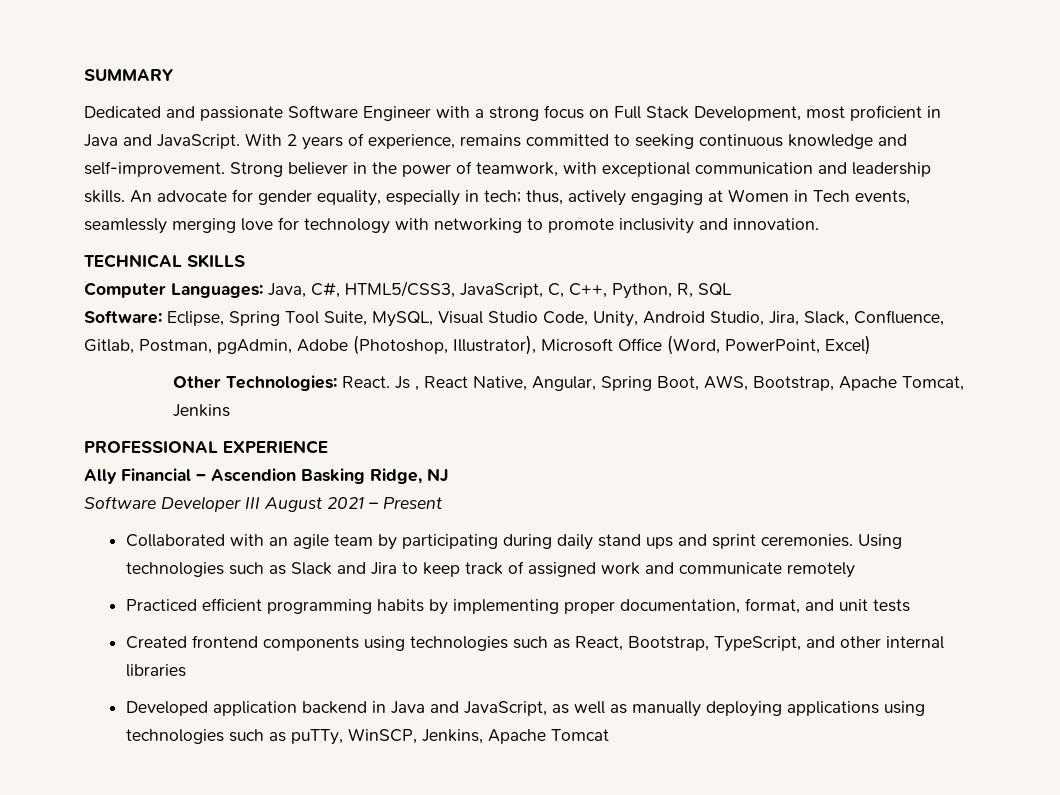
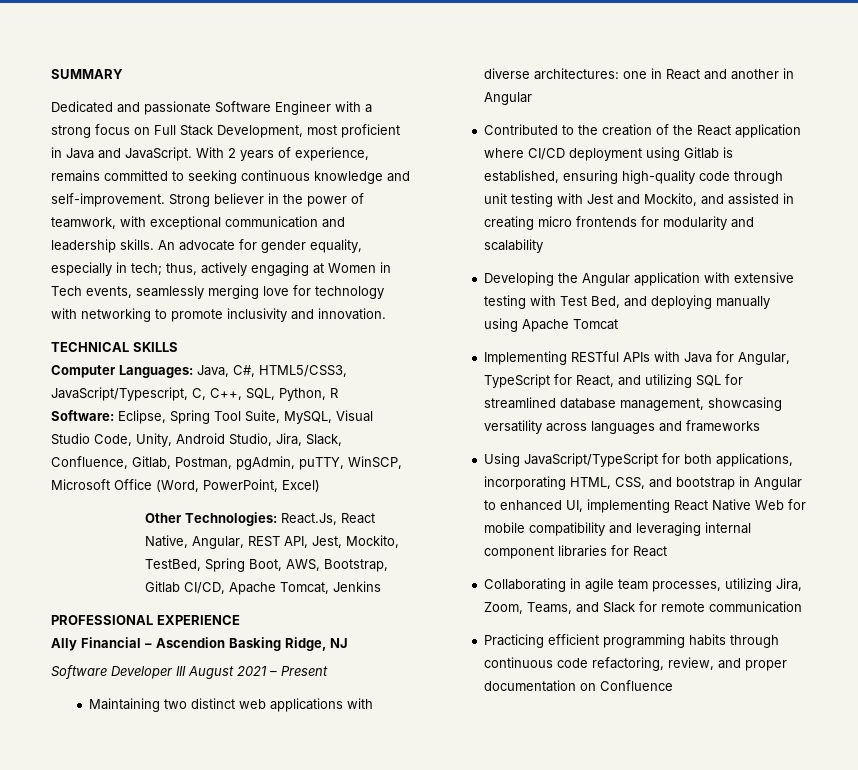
[460,283,543,298] JavaScript, -> [51,387,188,401] JavaScript/Typescript,
[612,283,732,299] Python, R, SQL -> [246,388,338,401] SQL, Python, R
[297,335,536,355] Adobe (Photoshop, Illustrator), -> [299,456,402,470] puTTY, WinSCP,
[342,376,597,391] React. Js , React Native, Angular, -> [280,513,375,525] [144,535,399,549] [144,559,201,571] React.Js, React Native, Angular, REST API, Jest, Mockito, TestBed,
(835, 383) none -> [144,581,225,594] Gitlab CI/CD,
[125,534,902,550] [125,561,855,578] [125,598,910,615] [125,635,944,652] [125,664,186,677] [125,701,925,717] [125,728,609,745] Collaborated with an agile team by participating during daily stand ups and sprint ceremonies. Using technologies such as Slack and Jira to keep track of assigned work and communicate remotely // Practiced efficient programming habits by implementing proper documentation, format, and unit tests // Created frontend components using technologies such as React, Bootstrap, TypeScript, and other internal libraries // Developed application backend in Java and JavaScript, as well as manually deploying applications using technologies such as puTTy, WinSCP, Jenkins, Apache Tomcat -> [88,698,373,712] [483,68,794,80] [483,92,532,105] [483,124,801,138] [483,147,733,161] [483,170,783,184] [483,193,794,207] [483,216,754,230] [483,239,543,253] [483,272,794,286] [483,295,770,309] [483,318,618,332] [483,351,790,365] [483,374,743,388] [483,397,782,411] [483,420,760,434] [483,453,793,467] [483,476,802,490] [483,499,806,513] [483,522,751,536] [483,545,667,559] [483,578,802,592] [483,601,802,614] [483,634,779,648] [483,657,787,671] [483,680,673,692] Maintaining two distinct web applications with diverse architectures: one in React and another in Angular // Contributed to the creation of the React application where CI/CD deployment using Gitlab is established, ensuring high-quality code through unit testing with Jest and Mockito, and assisted in creating micro frontends for modularity and scalability // Developing the Angular application with extensive testing with Test Bed, and deploying manually using Apache Tomcat // Implementing RESTful APIs with Java for Angular, TypeScript for React, and utilizing SQL for streamlined database management, showcasing versatility across languages and frameworks // Using JavaScript/TypeScript for both applications, incorporating HTML, CSS, and bootstrap in Angular to enhanced UI, implementing React Native Web for mobile compatibility and leveraging internal component libraries for React // Collaborating in agile team processes, utilizing Jira, Zoom, Teams, and Slack for remote communication // Practicing efficient programming habits through continuous code refactoring, review, and proper documentation on Confluence

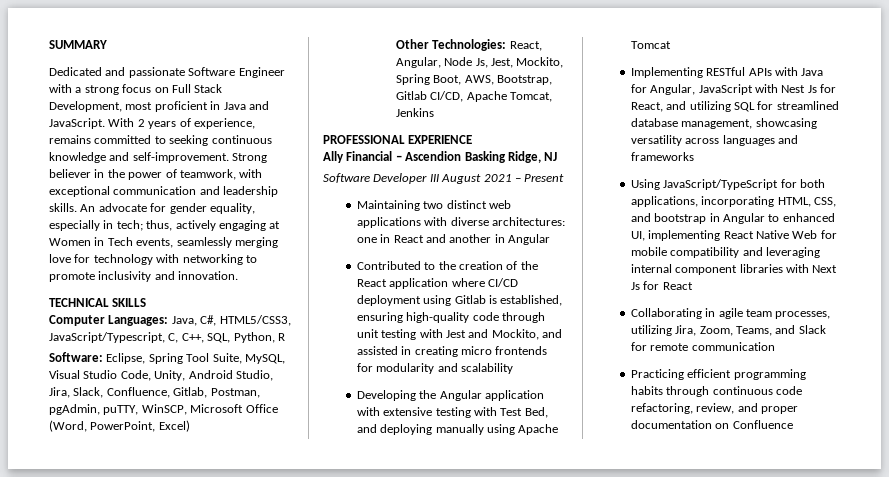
[280,513,375,525] [144,535,308,549] React.Js, React Native, Angular, REST API, -> [509,41,542,51] [395,57,488,68] React, Angular, Node Js,
[144,559,201,571] TestBed, -> (564, 62) none
[483,374,550,388] TypeScript -> [698,84,817,95] JavaScript with Nest Js
(607, 551) none -> [786,264,838,273] [630,282,640,290] with Next Js

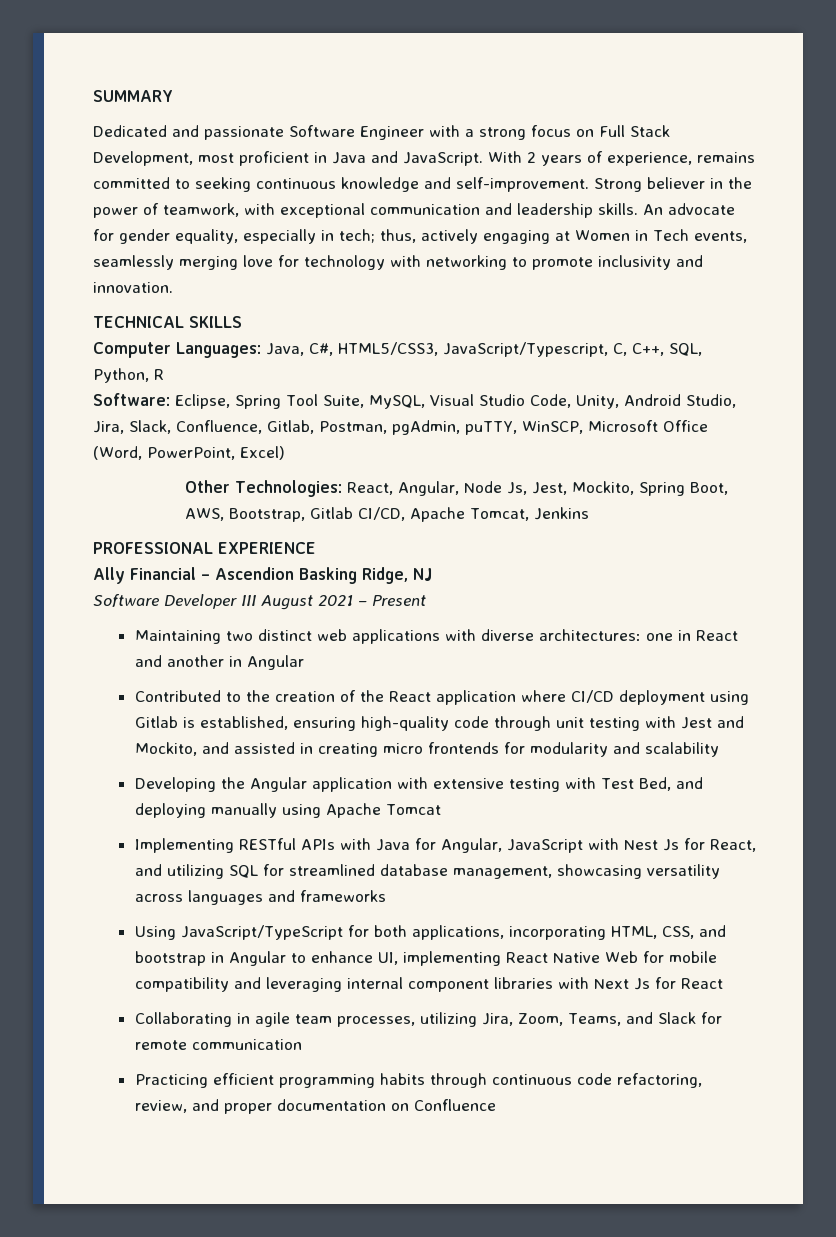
[782,213,835,222] enhanced -> [310,951,373,963] enhance

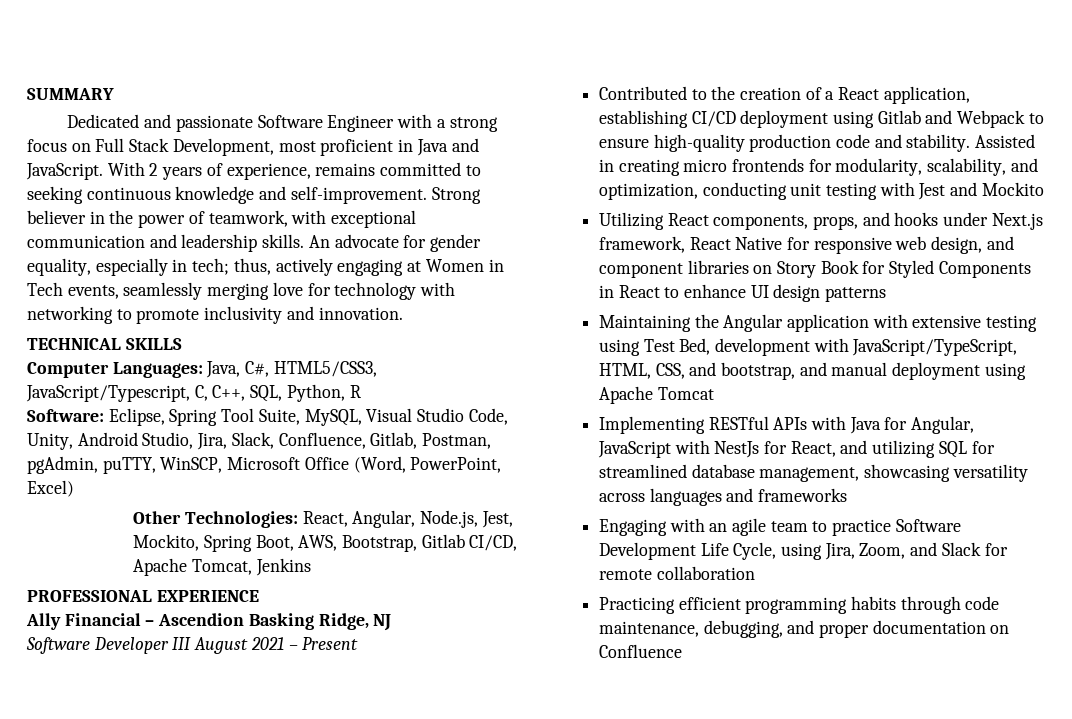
[463,481,527,495] Node Js, -> [420,510,479,528] Node.js,
[134,629,738,644] [134,655,304,670] // Maintaining two distinct web applications with diverse architectures: one in React and another in Angular -> (359, 643) none
[359,690,749,705] [134,716,551,731] the React application where CI/CD deployment using Gitlab is established, ensuring high-quality code through -> [825,86,970,104] [598,110,1044,128] [598,134,1036,152] [598,158,1038,176] [598,182,787,200] a React application, establishing CI/CD deployment using Gitlab and Webpack to ensure high-quality production code and stability. Assisted in creating micro frontends for modularity, scalability, and optimization, conducting
[134,742,719,757] [134,777,216,792] Mockito, and assisted in creating micro frontends for modularity and scalability // Developing -> [981,182,1044,196] [598,212,1043,230] [598,236,1014,254] [598,260,1031,278] [598,284,887,302] [598,315,691,332] Mockito // Utilizing React components, props, and hooks under Next.js framework, React Native for responsive web design, and component libraries on Story Book for Styled Components in React to enhance UI design patterns // Maintaining
[564,777,596,789] with -> [598,339,640,356] using
[675,777,703,789] [134,803,277,818] and deploying manually -> [714,338,1018,356] [598,362,981,380] development with JavaScript/TypeScript, HTML, CSS, and bootstrap, and manual deployment
[623,839,679,851] Nest Js -> [714,441,760,458] NestJs
[134,925,726,940] [134,951,717,966] [134,977,723,992] [134,1012,477,1027] Using JavaScript/TypeScript for both applications, incorporating HTML, CSS, and bootstrap in Angular to enhance UI, implementing React Native Web for mobile compatibility and leveraging internal component libraries with Next Js for React // Collaborating in agile team processes, utilizing -> [598,518,961,536] [598,542,822,560] Engaging with an agile team to practice Software Development Life Cycle, using
[567,1013,621,1026] Teams, -> (906, 551) none
[191,1039,302,1050] communication -> [656,566,755,580] collaboration
[491,1073,702,1088] [134,1100,187,1113] continuous code refactoring, review, -> [965,596,1000,610] [598,620,783,638] code maintenance, debugging,

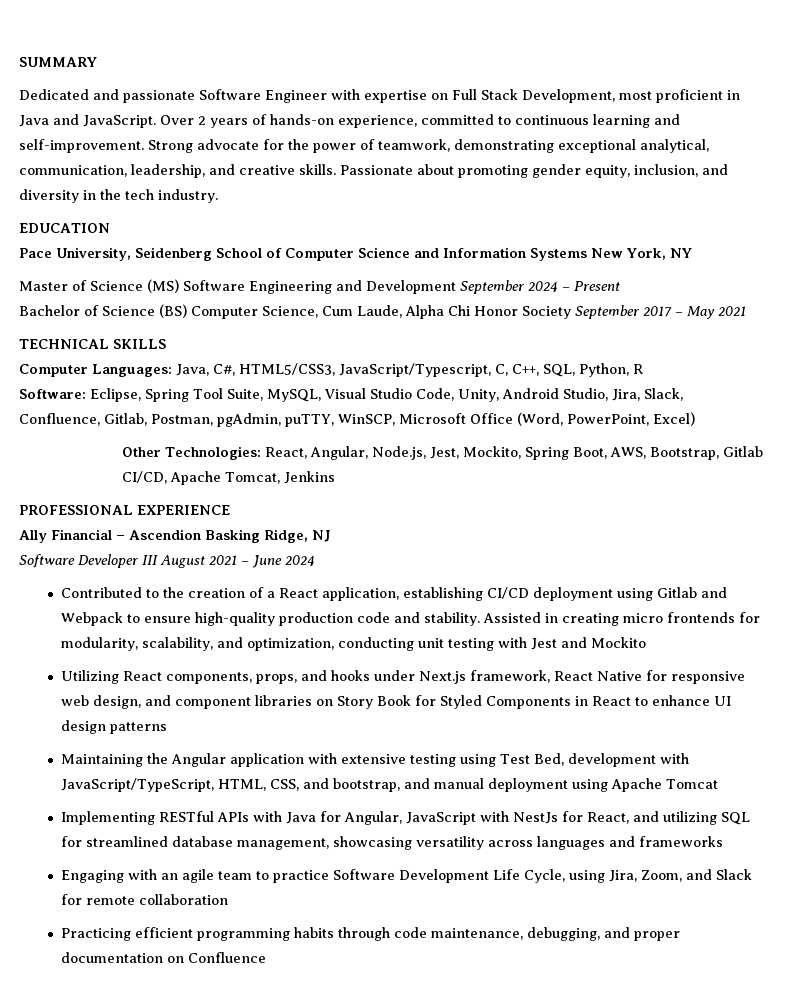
[436,117,498,132] [27,139,67,152] a strong focus -> [364,90,427,103] expertise
[107,162,145,176] With -> [160,115,194,125] Over
[226,162,481,180] [27,186,255,204] experience, remains committed to seeking continuous knowledge -> [270,114,650,128] hands-on experience, committed to continuous learning
[27,210,105,224] believer in -> [197,139,284,150] advocate for
[291,210,417,228] [27,234,482,252] [27,258,504,276] [27,282,456,300] [27,306,403,324] with exceptional communication and leadership skills. An advocate for gender equality, especially in tech; thus, actively engaging at Women in Tech events, seamlessly merging love for technology with networking to promote inclusivity and innovation. -> [454,139,709,153] [19,164,728,178] [19,189,218,203] [19,223,110,233] [19,247,692,261] [19,279,620,294] [19,304,746,319] demonstrating exceptional analytical, communication, leadership, and creative skills. Passionate about promoting gender equity, inclusion, and diversity in the tech industry. // EDUCATION // Pace University, Seidenberg School of Computer Science and Information Systems New York, NY // Master of Science (MS) Software Engineering and Development September 2024 – Present // Bachelor of Science (BS) Computer Science, Cum Laude, Alpha Chi Honor Society September 2017 – May 2021
[302,637,359,650] Present -> [252,555,315,568] June 2024

